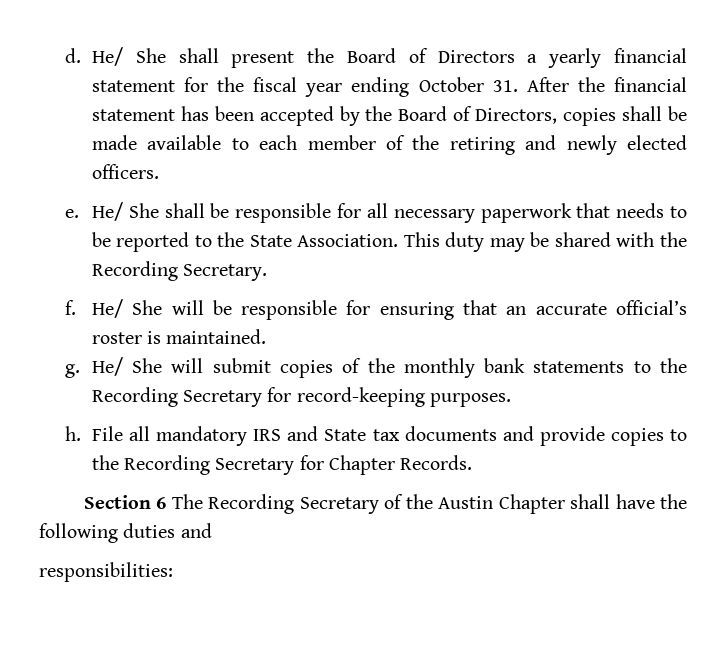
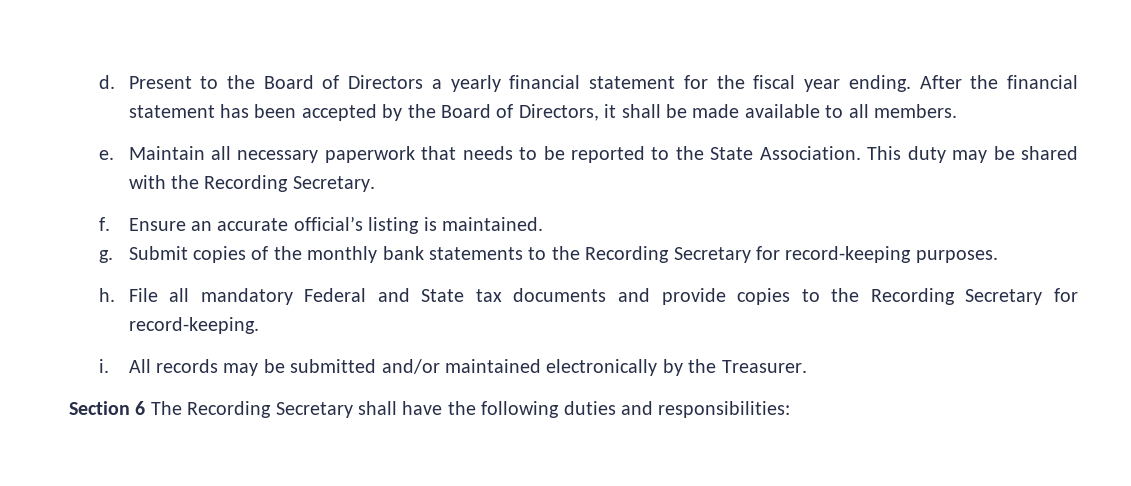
[91,47,295,68] He/ She shall present -> [128,76,219,89] Present to
[351,77,518,97] ending October 31. -> [848,75,911,92] ending.
[563,108,617,126] copies -> [604,104,617,118] it
[259,135,687,155] [91,164,159,179] [65,202,362,223] each member of the retiring and newly elected officers. // e. He/ She shall be responsible for -> [848,104,957,118] [98,146,205,160] all members. // e. Maintain
[91,299,498,320] He/ She will be responsible for ensuring that -> [128,218,186,231] Ensure
[91,332,142,344] roster -> [368,217,420,234] listing
[91,357,271,376] He/ She will submit -> [128,246,188,260] Submit
[253,429,282,441] IRS -> [304,288,367,302] Federal
[328,455,473,475] Chapter Records. -> [128,317,259,334] [98,359,807,376] record-keeping. // i. All records may be submitted and/or maintained electronically by the Treasurer.
[384,494,565,514] of the Austin Chapter -> (353, 410) none
(212, 530) // -> (653, 408) none

